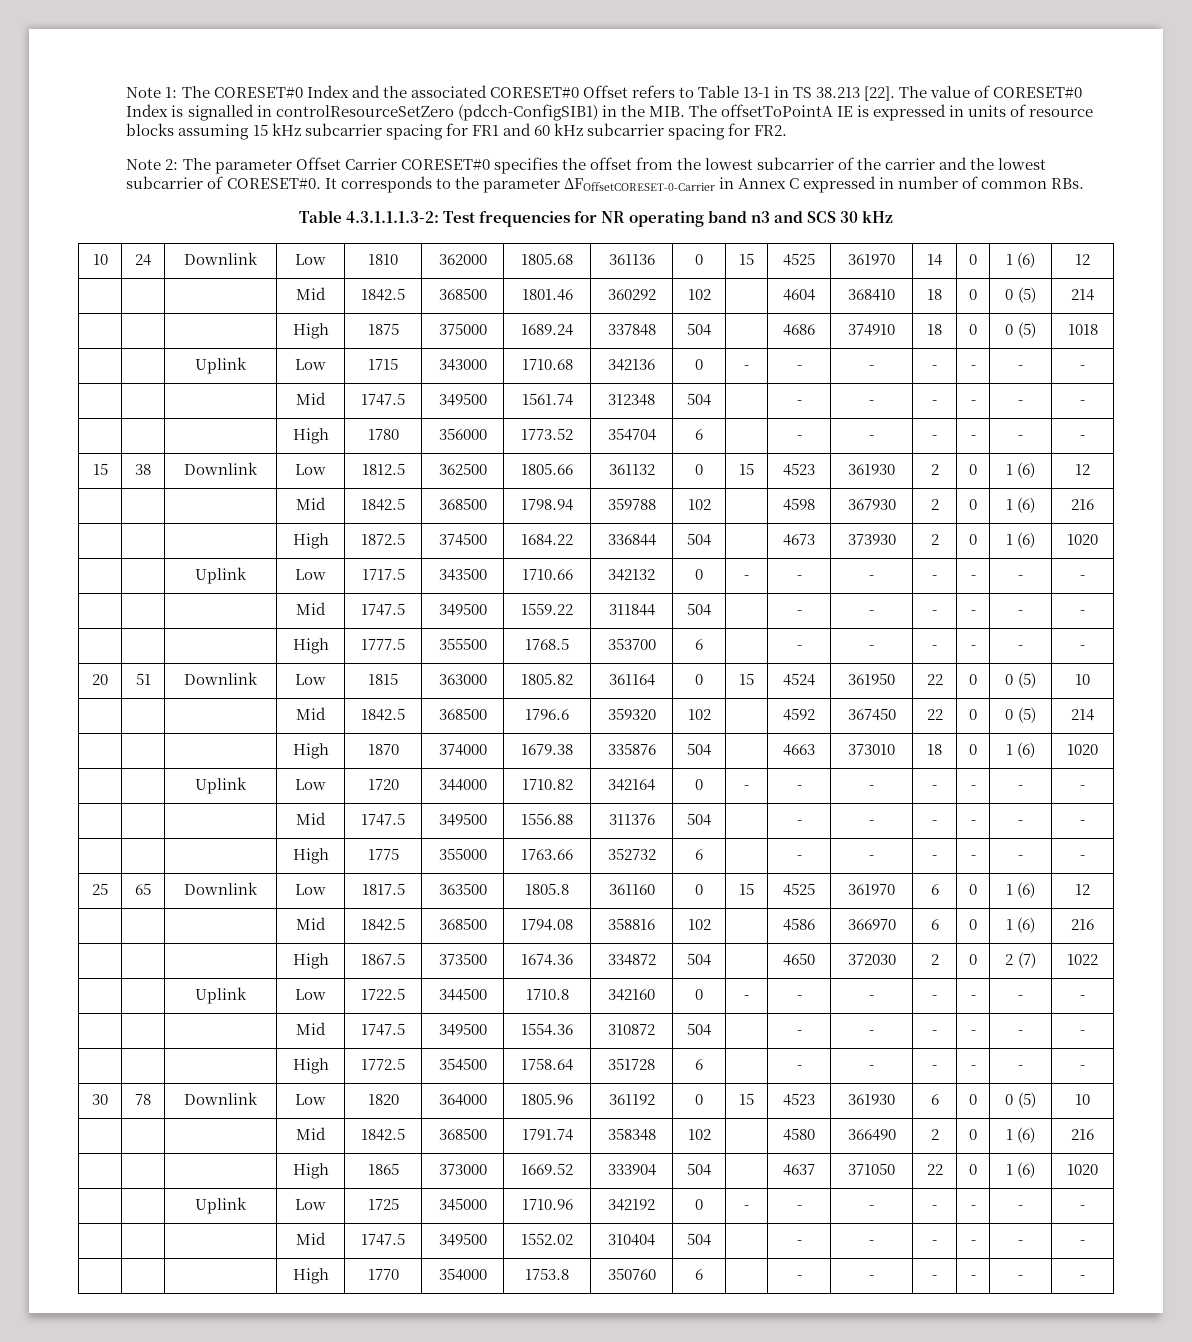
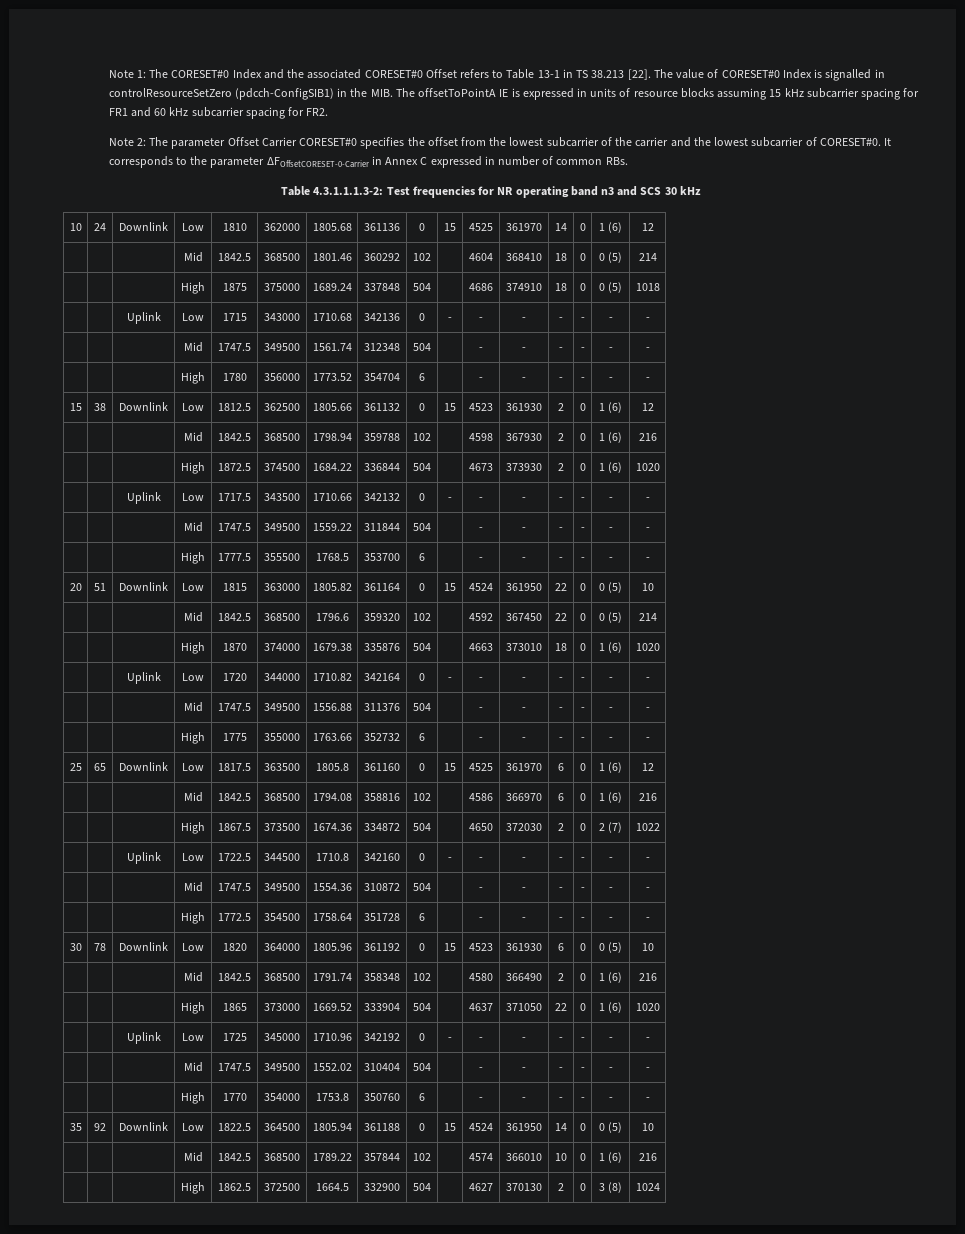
(1085, 1277) none -> [69,1123,82,1131] [94,1123,106,1131] [119,1122,168,1131] [182,1123,204,1131] [218,1123,251,1131] [264,1123,300,1131] [312,1123,352,1131] [364,1123,400,1131] [419,1123,425,1131] [444,1123,456,1131] [469,1123,493,1131] [506,1123,542,1131] [555,1123,567,1131] [579,1123,586,1131] [598,1122,623,1133] [641,1123,654,1131] [183,1152,203,1162] [218,1153,251,1161] [264,1153,300,1161] [312,1153,352,1161] [364,1153,400,1161] [413,1153,431,1161] [469,1153,493,1161] [506,1153,542,1161] [555,1153,567,1161] [579,1153,586,1161] [598,1152,623,1163] [638,1153,657,1161] [181,1182,205,1194] [218,1183,251,1191] [264,1183,300,1191] [315,1183,349,1191] [364,1183,400,1191] [413,1183,431,1191] [469,1183,493,1191] [506,1183,542,1191] [558,1183,564,1191] [579,1183,586,1191] [598,1182,623,1193] [635,1183,660,1191] // 35 | 92 | Downlink | Low | 1822.5 | 364500 | 1805.94 | 361188 | 0 | 15 | 4524 | 361950 | 14 | 0 | 0 (5) | 10 // | | | Mid | 1842.5 | 368500 | 1789.22 | 357844 | 102 | | 4574 | 366010 | 10 | 0 | 1 (6) | 216 // | | | High | 1862.5 | 372500 | 1664.5 | 332900 | 504 | | 4627 | 370130 | 2 | 0 | 3 (8) | 1024

